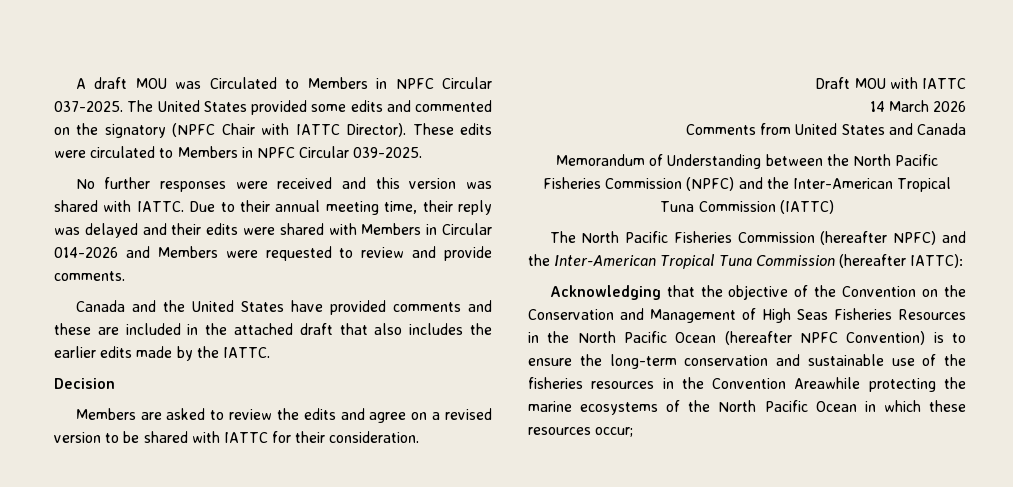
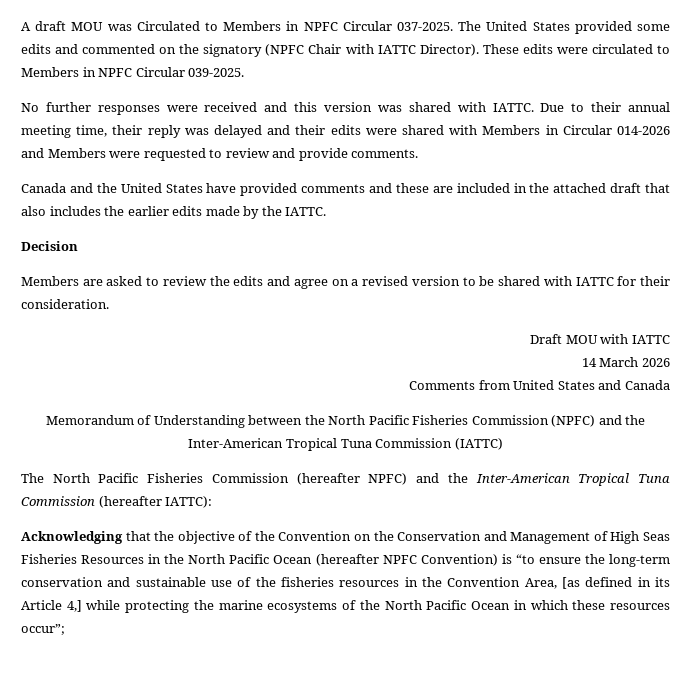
[952,333,966,343] to -> [515,554,535,564] “to
[794,377,861,389] Areawhile -> [524,577,670,589] [21,600,121,612] Area, [as defined in its Article 4,] while
[595,427,634,437] occur; -> [21,624,65,635] occur”;

